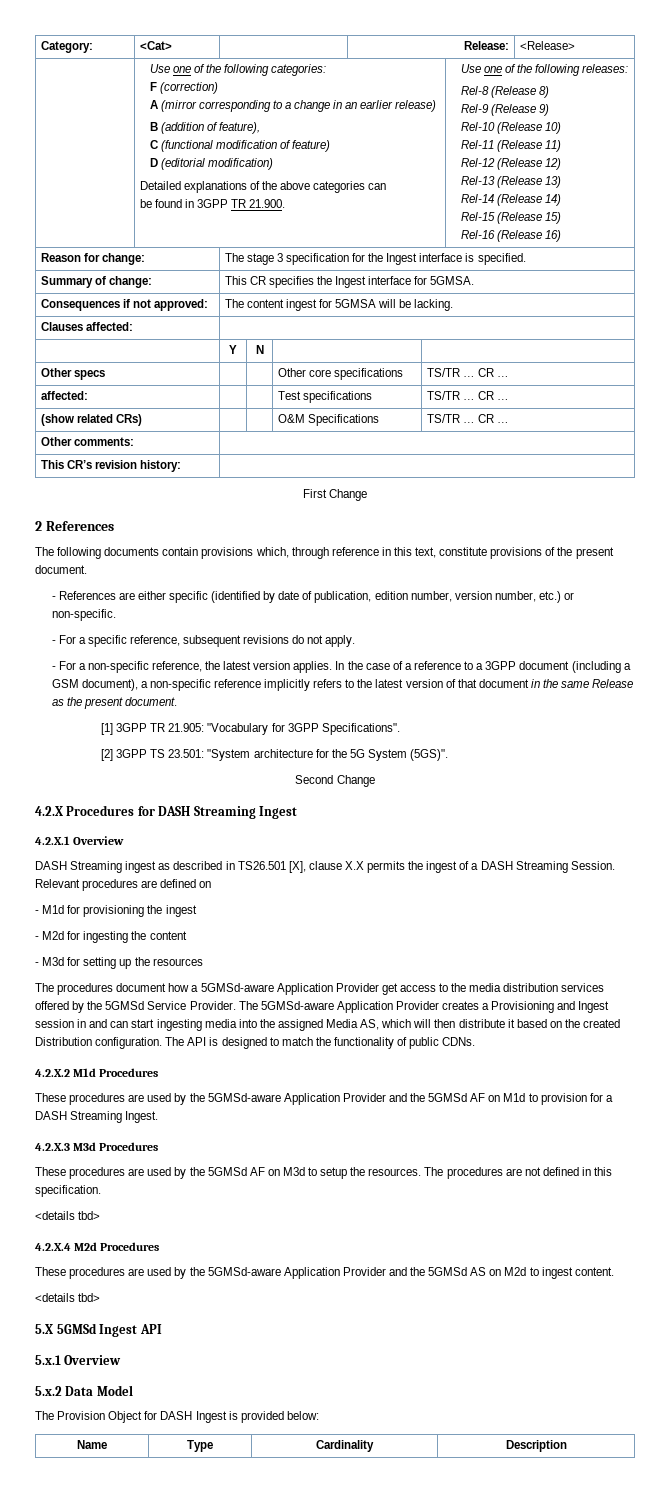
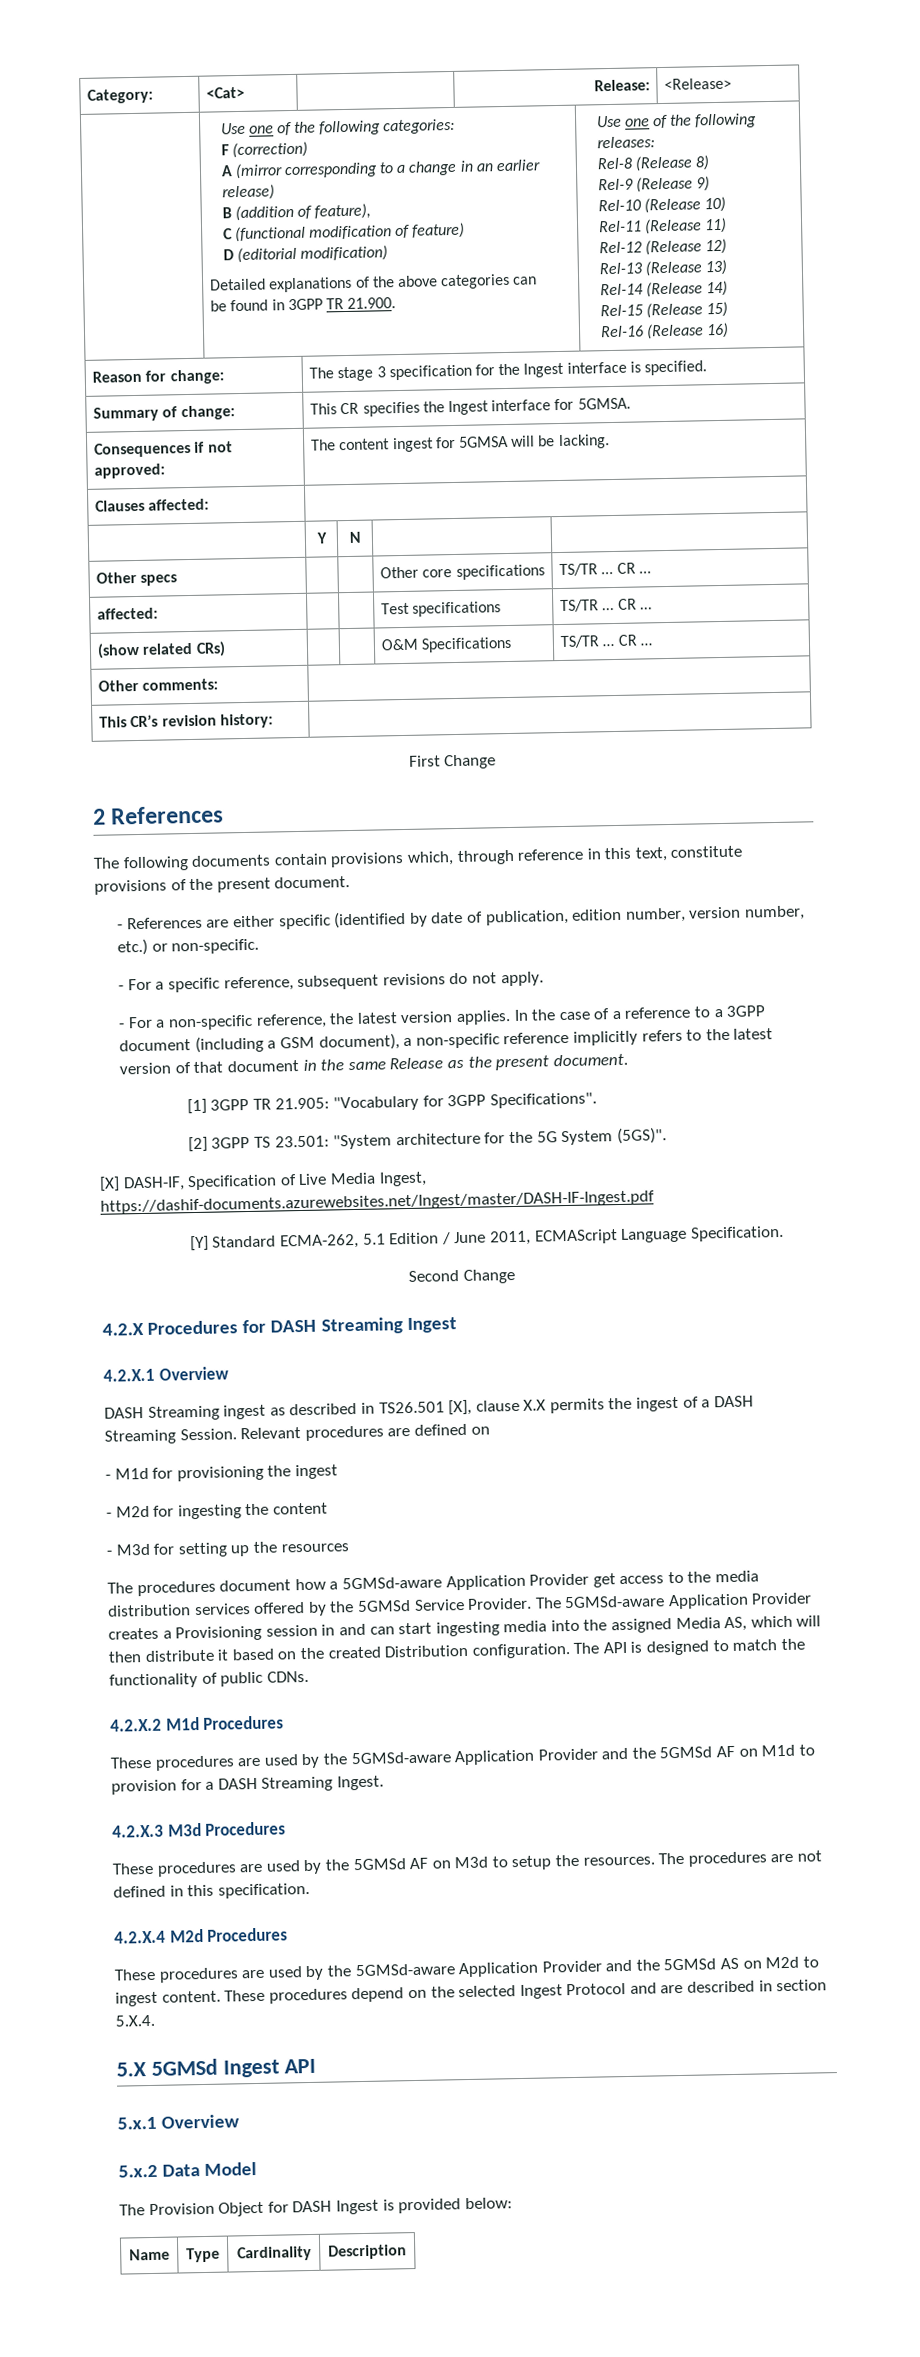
(449, 755) none -> [99,1171,427,1192] [100,1190,655,1215] [189,1225,784,1252] // [X] DASH-IF, Specification of Live Media Ingest, https://dashif-documents.azurewebsites.net/Ingest/master/DASH-IF-Ingest.pdf // [Y] Standard ECMA-262, 5.1 Edition / June 2011, ECMAScript Language Specification.
[557,1001,610,1013] and Ingest -> (263, 1633) none
[35,1211,101,1220] // <details tbd> -> (310, 1890) none
[35,1293,101,1302] // <details tbd> -> [224,1979,828,2004] [115,2014,155,2027] These procedures depend on the selected Ingest Protocol and are described in section 5.X.4.

